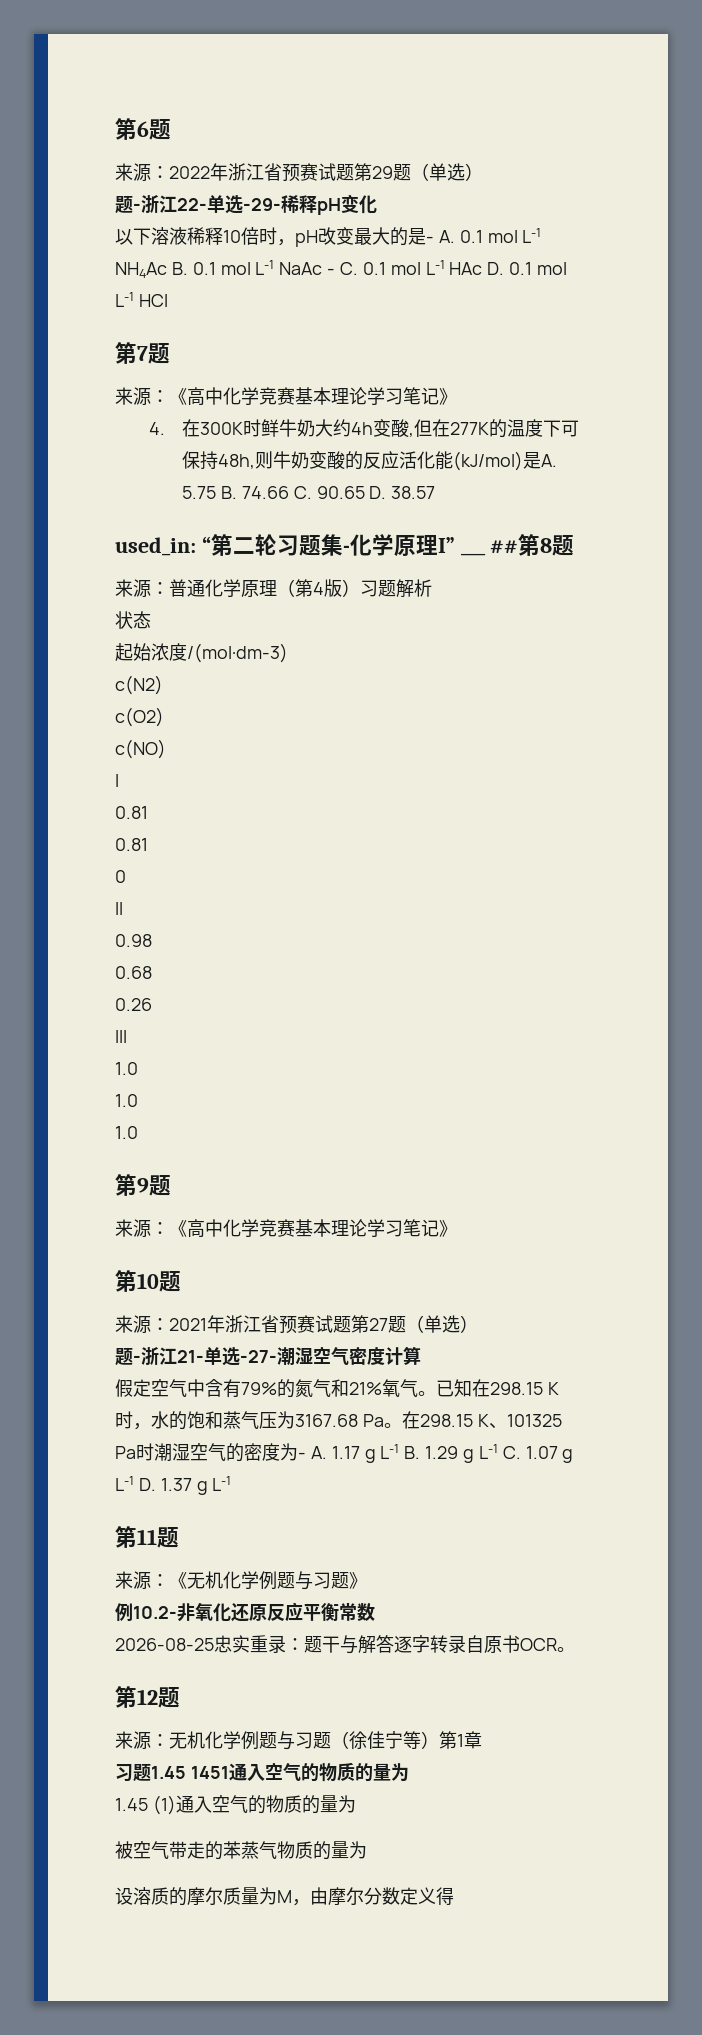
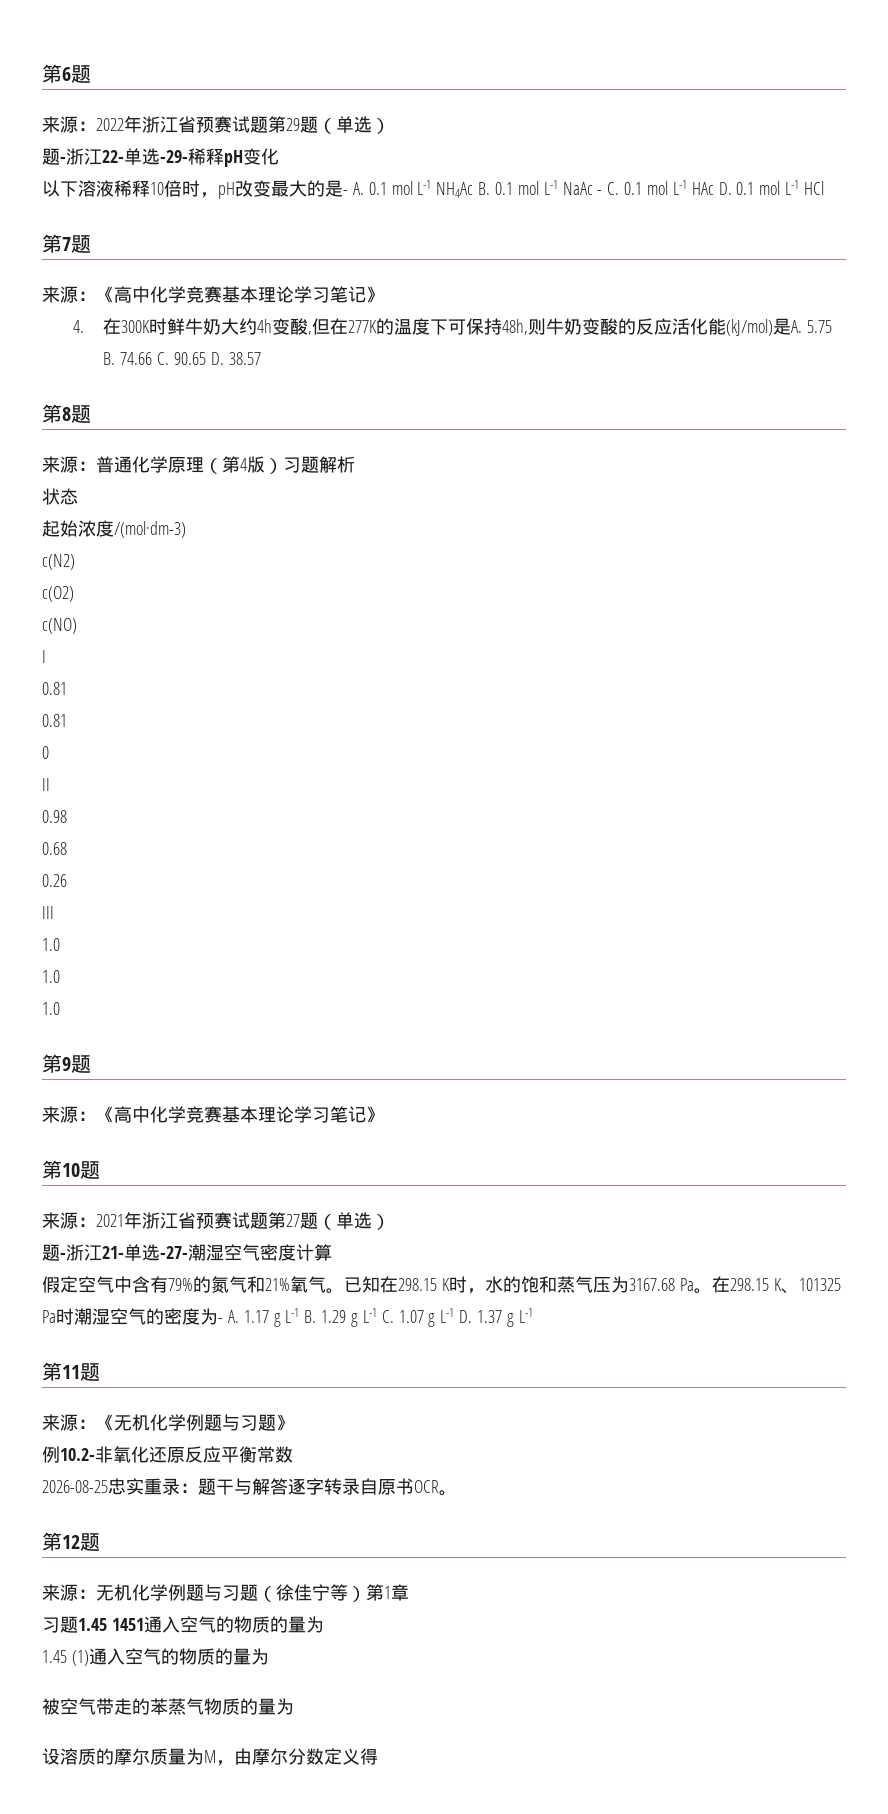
[115,534,455,556] [460,540,519,556] used_in: “第二轮习题集-化学原理I” ___ ## -> (261, 358) none

